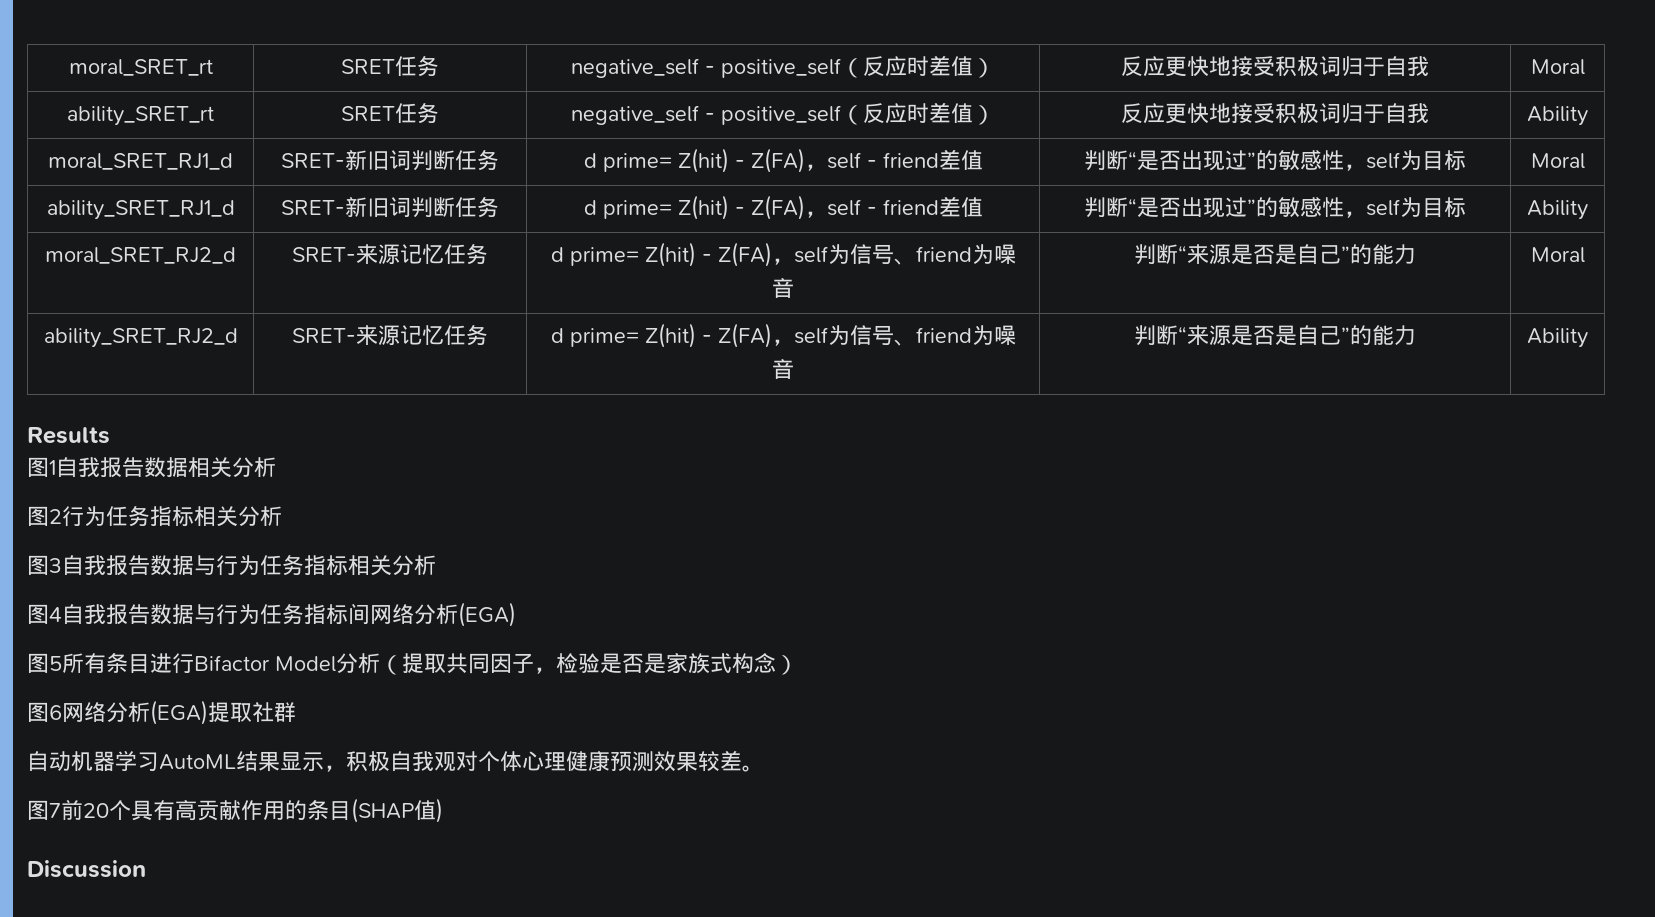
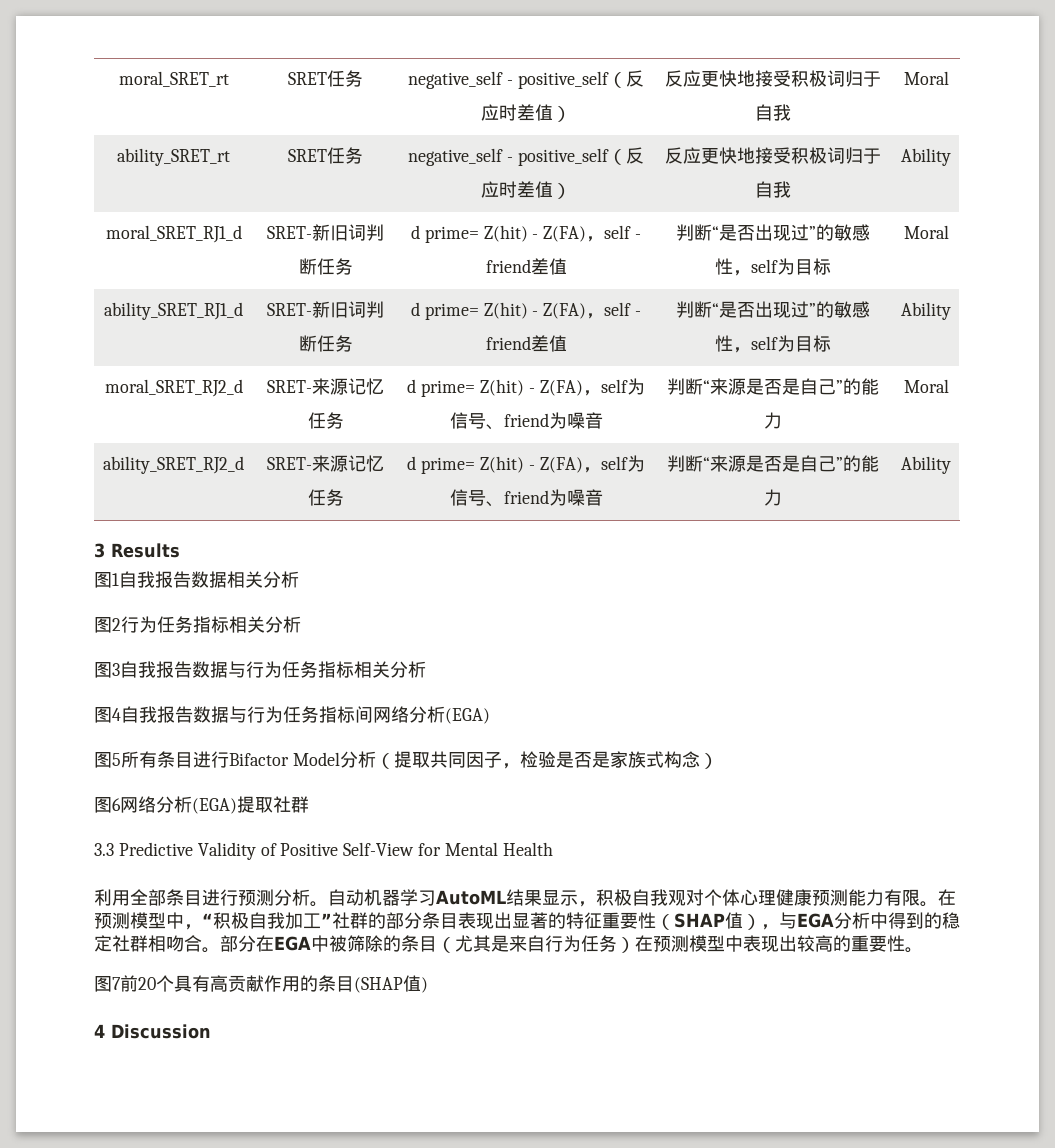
(1588, 338) none -> [94,543,105,558] 3
(296, 712) none -> [94,842,553,860] [94,889,328,907] 3.3 Predictive Validity of Positive Self-View for Mental Health // 利用全部条目进行预测分析。
[654,750,742,772] 效果较差 -> [848,889,956,907] [94,912,960,930] [94,935,905,953] 能力有限。在预测模型中，“积极自我加工”社群的部分条目表现出显著的特征重要性（SHAP值），与EGA分析中得到的稳定社群相吻合。部分在EGA中被筛除的条目（尤其是来自行为任务）在预测模型中表现出较高的重要性
(443, 810) none -> [94,1024,105,1038] 4

